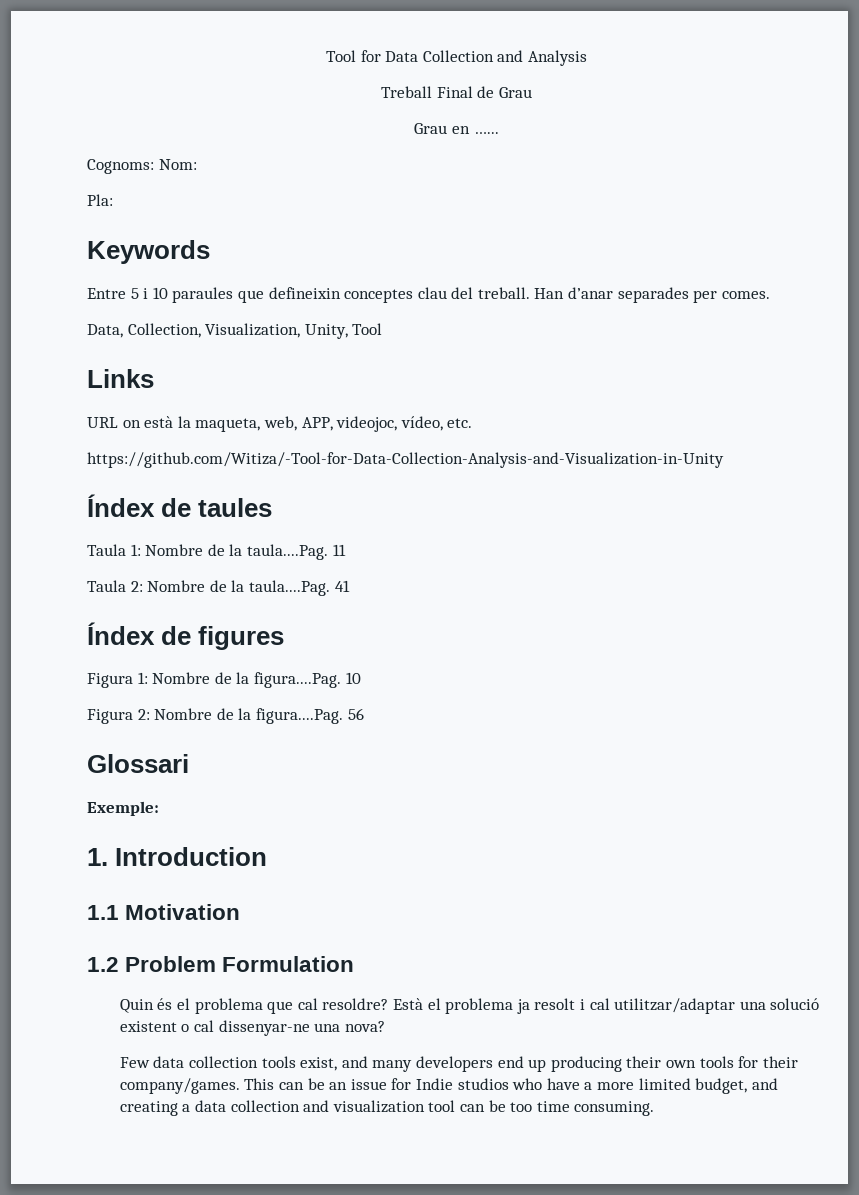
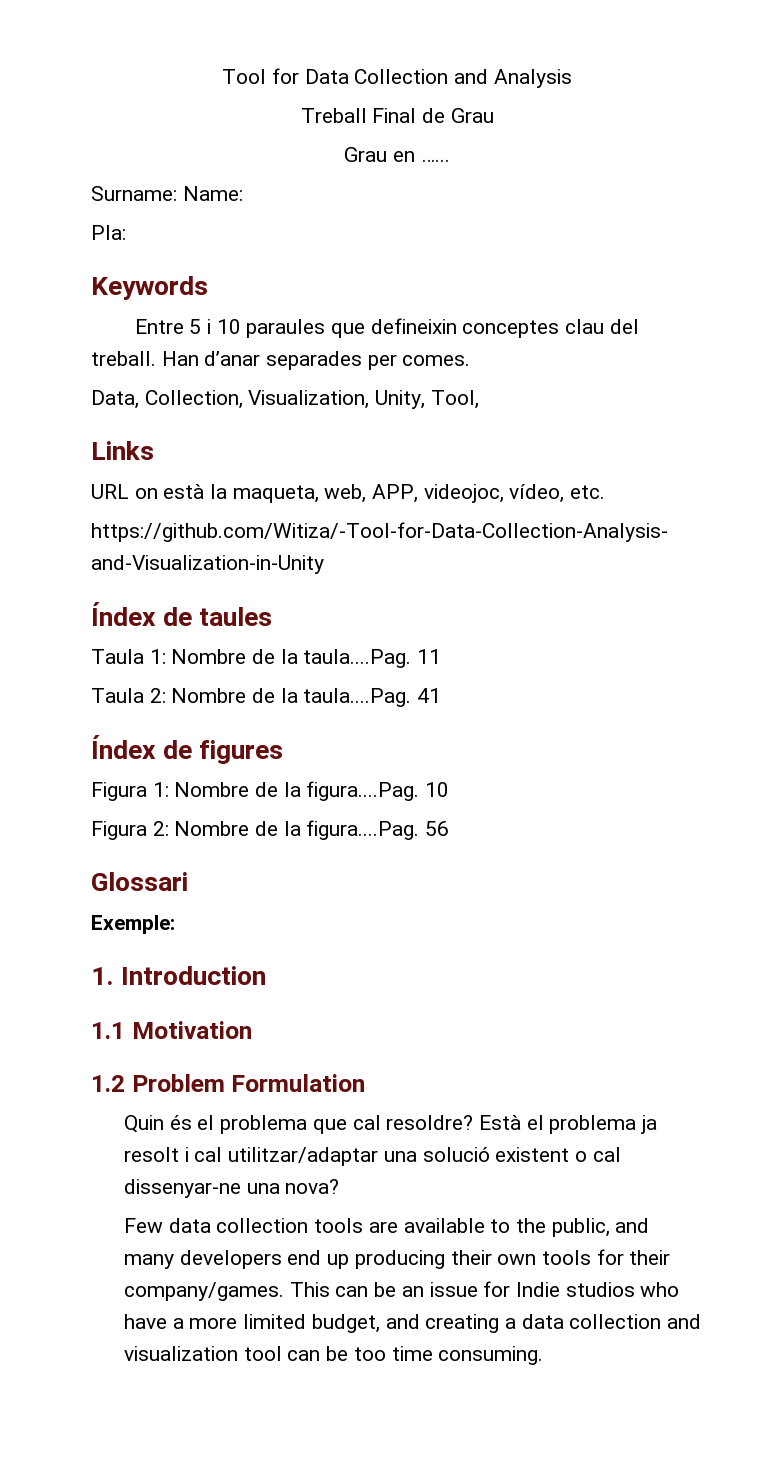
[87,159,197,174] Cognoms: Nom: -> [91,186,243,201] Surname: Name:
[352,323,383,335] Tool -> [430,390,479,409] Tool,
[300,1057,338,1071] exist, -> [368,1218,610,1237] are available to the public,

